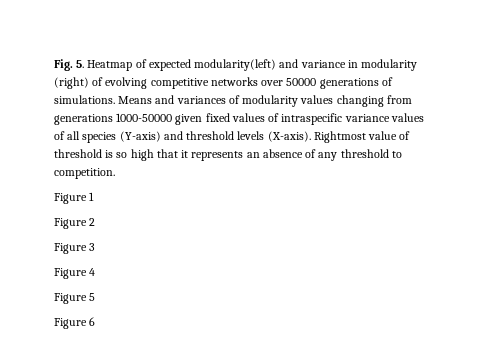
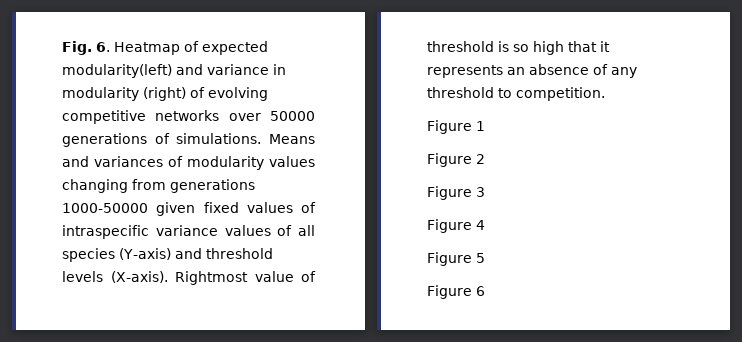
[76,60,85,68] 5. -> [96,42,110,52] 6.

